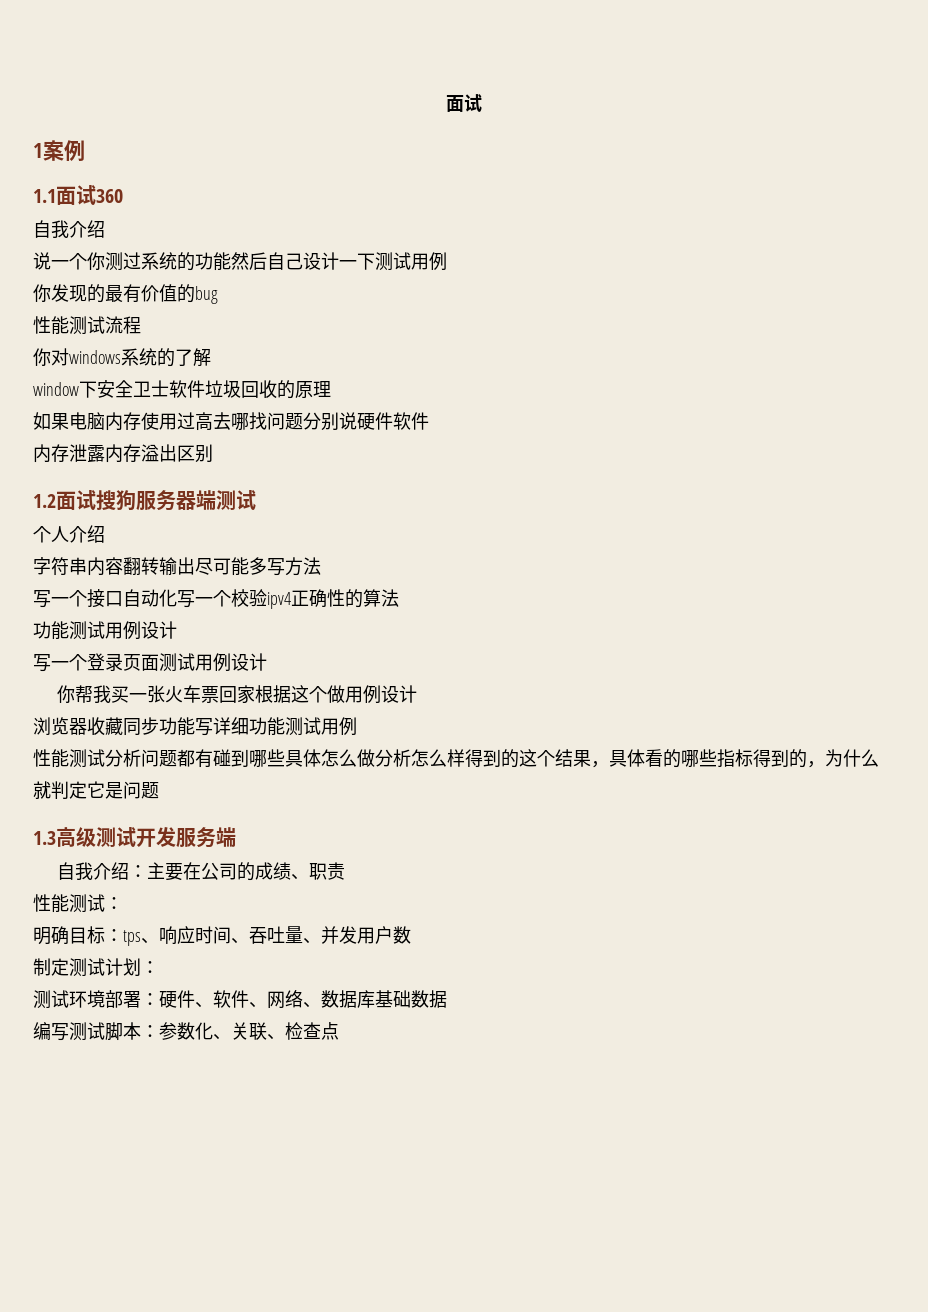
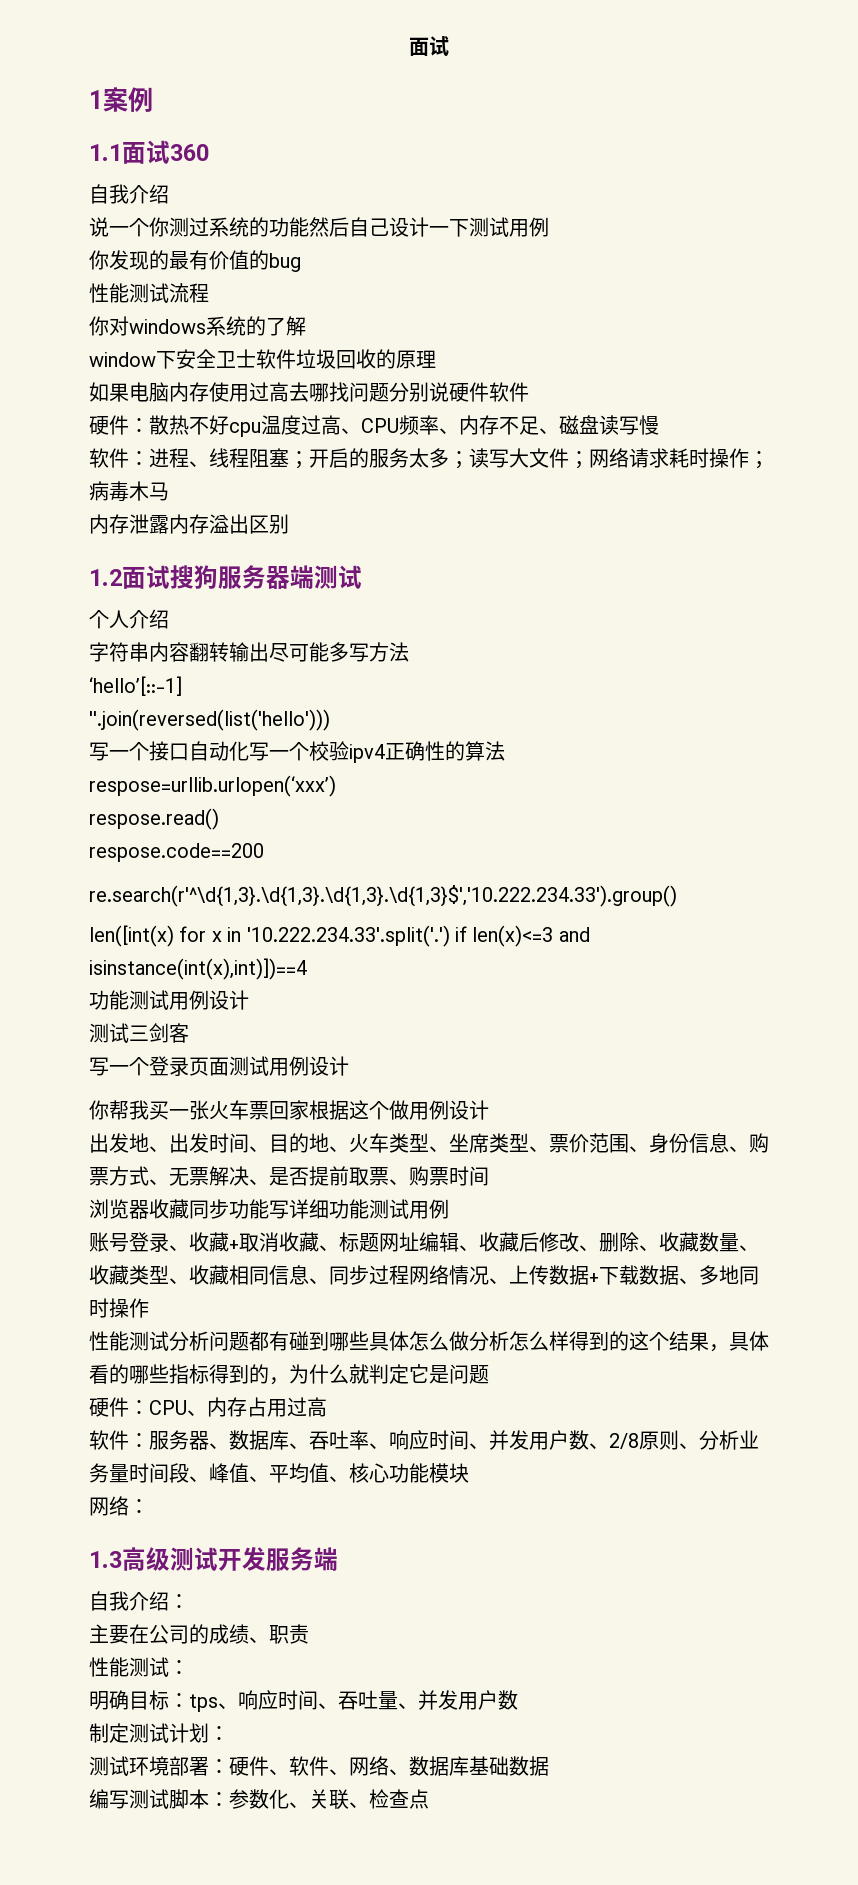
(429, 421) none -> [89,415,659,437] [89,448,769,469] [89,481,169,502] // 硬件：散热不好cpu温度过高、CPU频率、内存不足、磁盘读写慢 // 软件：进程、线程阻塞；开启的服务太多；读写大文件；网络请求耗时操作；病毒木马
(321, 566) none -> [89,676,182,696] [89,709,330,731] // ‘hello’[::-1] // ''.join(reversed(list('hello')))
(399, 598) none -> [89,775,336,797] [89,808,219,830] [89,843,264,862] [89,885,677,907] [89,925,590,947] [89,958,307,980] // respose=urllib.urlopen(‘xxx’) // respose.read() // respose.code==200 // re.search(r'^\d{1,3}.\d{1,3}.\d{1,3}.\d{1,3}$','10.222.234.33').group() // len([int(x) for x in '10.222.234.33'.split('.') if len(x)<=3 and isinstance(int(x),int)])==4
(177, 630) none -> [89,1023,189,1043] // 测试三剑客
(417, 694) none -> [89,1133,769,1153] [89,1166,489,1186] // 出发地、出发时间、目的地、火车类型、坐席类型、票价范围、身份信息、购票方式、无票解决、是否提前取票、购票时间
(357, 726) none -> [89,1232,759,1252] [89,1265,759,1285] [89,1298,149,1318] // 账号登录、收藏+取消收藏、标题网址编辑、收藏后修改、删除、收藏数量、收藏类型、收藏相同信息、同步过程网络情况、上传数据+下载数据、多地同时操作
(159, 790) none -> [89,1397,327,1417] [89,1430,759,1450] [89,1463,469,1483] [89,1496,149,1516] // 硬件：CPU、内存占用过高 // 软件：服务器、数据库、吞吐率、响应时间、并发用户数、2/8原则、分析业务量时间段、峰值、平均值、核心功能模块 // 网络：
(147, 871) none -> (189, 1601) //

